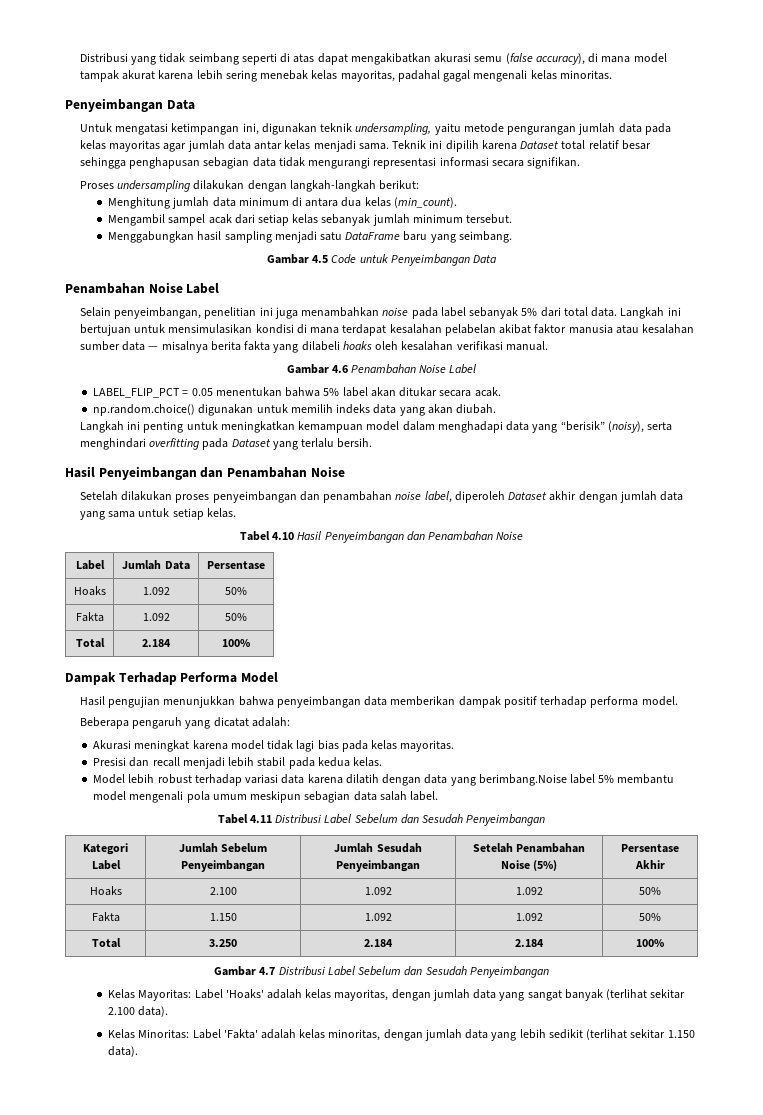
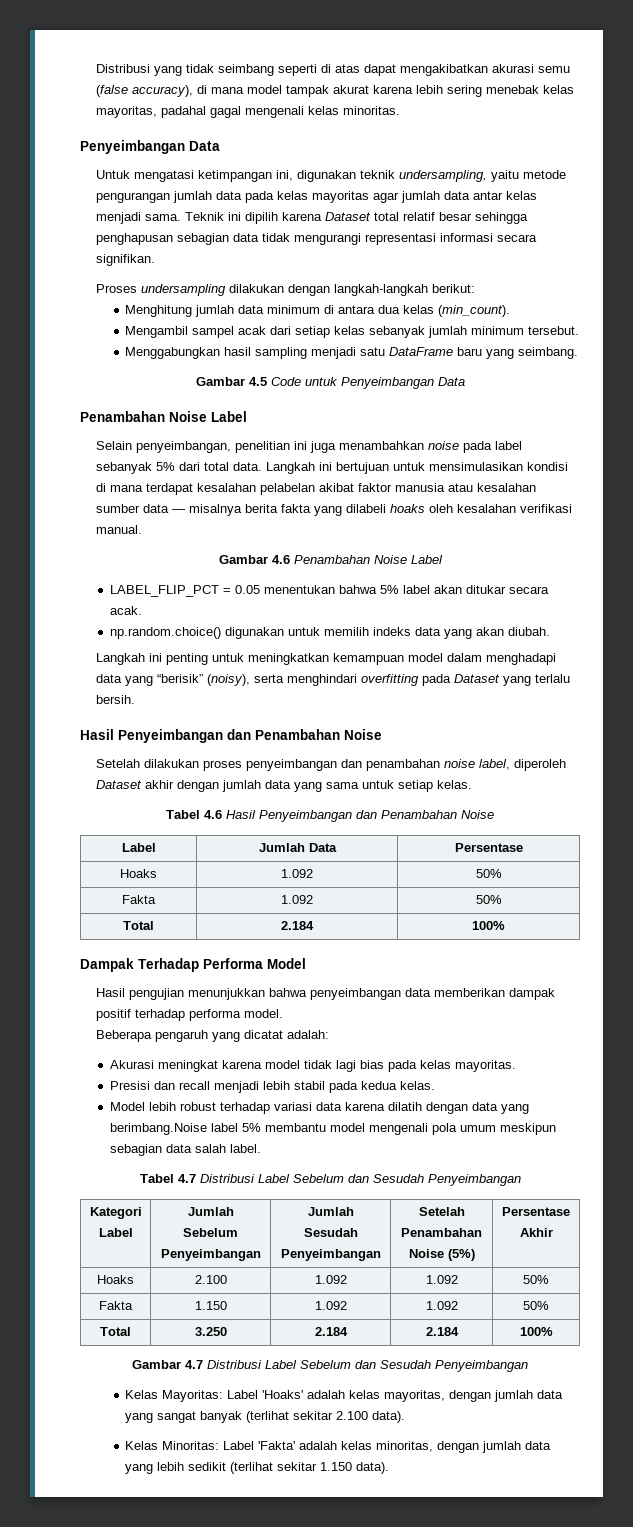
[272,532,295,540] 4.10 -> [204,810,222,819] 4.6
[249,815,272,823] 4.11 -> [177,1174,196,1183] 4.7

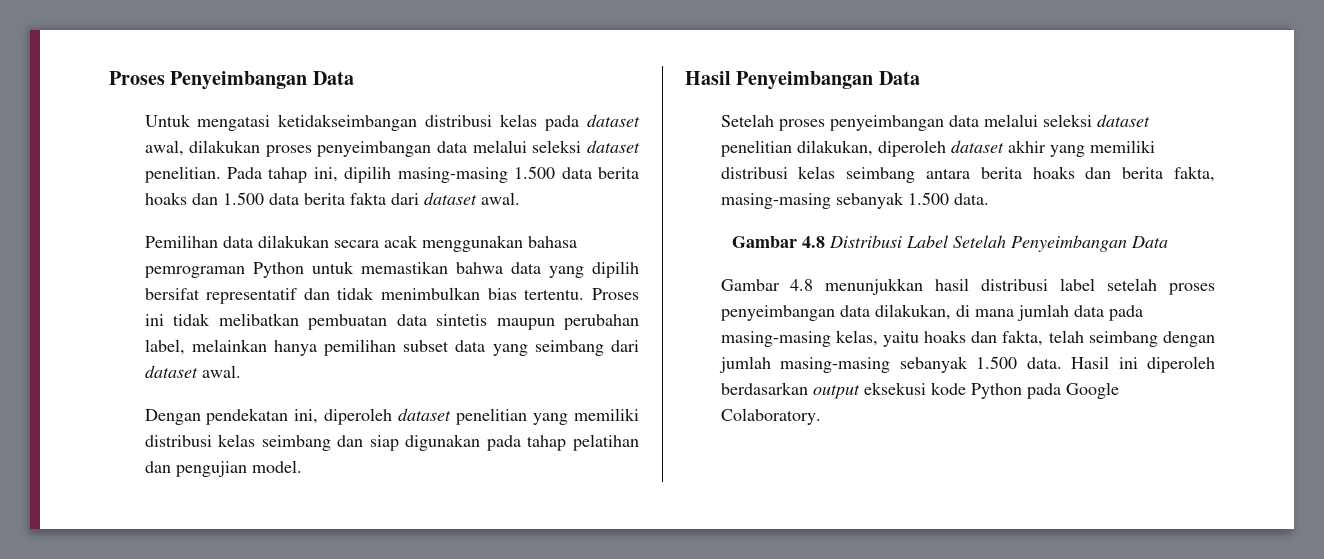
[95,64,570,76] [95,85,574,97] [95,106,400,118] [80,140,220,154] [95,170,566,182] [95,191,537,203] [95,212,528,224] [95,233,537,245] [95,254,155,266] [95,284,475,296] [125,305,511,317] [125,326,580,338] [125,347,579,359] [195,377,465,389] [80,411,247,422] [95,441,522,453] [95,462,568,474] [95,483,536,495] [95,504,572,516] [95,525,142,534] [218,555,443,564] [109,585,549,597] [109,606,142,615] [109,627,550,639] [95,653,556,665] [95,674,570,686] [95,695,135,704] [80,729,382,743] [95,759,566,771] [95,780,472,792] [166,810,494,822] [121,843,156,852] [258,843,337,852] [454,843,523,852] [120,869,157,878] [281,869,313,878] [475,869,502,878] [122,895,156,904] [281,895,313,904] [475,895,502,904] [123,921,154,930] [281,921,314,930] [472,921,506,930] [80,958,306,972] [95,988,555,1000] [95,1009,283,1021] [95,1030,329,1042] [109,1060,516,1072] [109,1081,435,1093] [109,1102,529,1114] [109,1123,556,1135] [109,1144,261,1156] [139,1174,521,1186] [89,1207,142,1219] [98,1228,133,1237] [187,1207,234,1216] [183,1228,238,1237] [160,1249,261,1261] [307,1207,354,1216] [303,1228,358,1237] [280,1249,381,1261] [418,1207,465,1216] [401,1228,483,1237] [408,1249,475,1261] [502,1207,570,1216] [519,1228,553,1237] [97,1275,134,1284] [194,1275,227,1284] [314,1275,347,1284] [425,1275,458,1284] [523,1275,549,1284] [99,1301,133,1310] [194,1301,227,1310] [314,1301,347,1310] [425,1301,458,1310] [523,1301,549,1310] [100,1327,131,1336] [194,1327,227,1336] [314,1327,348,1336] [425,1327,459,1336] [519,1327,553,1336] [132,1360,528,1372] [125,1390,564,1402] [125,1411,406,1423] [125,1441,552,1453] [125,1462,390,1474] Distribusi yang tidak seimbang seperti di atas dapat mengakibatkan akurasi semu (false accuracy), di mana model tampak akurat karena lebih sering menebak kelas mayoritas, padahal gagal mengenali kelas minoritas. // Penyeimbangan Data // Untuk mengatasi ketimpangan ini, digunakan teknik undersampling, yaitu metode pengurangan jumlah data pada kelas mayoritas agar jumlah data antar kelas menjadi sama. Teknik ini dipilih karena Dataset total relatif besar sehingga penghapusan sebagian data tidak mengurangi representasi informasi secara signifikan. // Proses undersampling dilakukan dengan langkah-langkah berikut: // Menghitung jumlah data minimum di antara dua kelas (min_count). // Mengambil sampel acak dari setiap kelas sebanyak jumlah minimum tersebut. // Menggabungkan hasil sampling menjadi satu DataFrame baru yang seimbang. // Gambar 4.5 Code untuk Penyeimbangan Data // Penambahan Noise Label // Selain penyeimbangan, penelitian ini juga menambahkan noise pada label sebanyak 5% dari total data. Langkah ini bertujuan untuk mensimulasikan kondisi di mana terdapat kesalahan pelabelan akibat faktor manusia atau kesalahan sumber data — misalnya berita fakta yang dilabeli hoaks oleh kesalahan verifikasi manual. // Gambar 4.6 Penambahan Noise Label // LABEL_FLIP_PCT = 0.05 menentukan bahwa 5% label akan ditukar secara acak. // np.random.choice() digunakan untuk memilih indeks data yang akan diubah. // Langkah ini penting untuk meningkatkan kemampuan model dalam menghadapi data yang “berisik” (noisy), serta menghindari overfitting pada Dataset yang terlalu bersih. // Hasil Penyeimbangan dan Penambahan Noise // Setelah dilakukan proses penyeimbangan dan penambahan noise label, diperoleh Dataset akhir dengan jumlah data yang sama untuk setiap kelas. // Tabel 4.6 Hasil Penyeimbangan dan Penambahan Noise // Label | Jumlah Data | Persentase // Hoaks | 1.092 | 50% // Fakta | 1.092 | 50% // Total | 2.184 | 100% // Dampak Terhadap Performa Model // Hasil pengujian menunjukkan bahwa penyeimbangan data memberikan dampak positif terhadap performa model. // Beberapa pengaruh yang dicatat adalah: // Akurasi meningkat karena model tidak lagi bias pada kelas mayoritas. // Presisi dan recall menjadi lebih stabil pada kedua kelas. // Model lebih robust terhadap variasi data karena dilatih dengan data yang berimbang.Noise label 5% membantu model mengenali pola umum meskipun sebagian data salah label. // Tabel 4.7 Distribusi Label Sebelum dan Sesudah Penyeimbangan // Kategori Label | Jumlah Sebelum Penyeimbangan | Jumlah Sesudah Penyeimbangan | Setelah Penambahan Noise (5%) | Persentase Akhir // Hoaks | 2.100 | 1.092 | 1.092 | 50% // Fakta | 1.150 | 1.092 | 1.092 | 50% // Total | 3.250 | 2.184 | 2.184 | 100% // Gambar 4.7 Distribusi Label Sebelum dan Sesudah Penyeimbangan // Kelas Mayoritas: Label 'Hoaks' adalah kelas mayoritas, dengan jumlah data yang sangat banyak (terlihat sekitar 2.100 data). // Kelas Minoritas: Label 'Fakta' adalah kelas minoritas, dengan jumlah data yang lebih sedikit (terlihat sekitar 1.150 data). -> [109,71,354,90] [144,114,641,131] [144,140,640,157] [144,166,639,183] [144,192,520,205] [144,235,577,252] [144,261,639,278] [144,287,639,304] [144,313,640,330] [144,339,640,356] [144,365,241,378] [144,408,639,425] [144,434,639,451] [144,460,302,477] [685,71,920,90] [720,114,1150,131] [720,140,1155,157] [720,166,1215,183] [720,192,989,209] [732,235,1168,252] [720,278,1215,295] [720,304,1143,321] [720,330,1215,347] [718,356,1215,373] [720,382,1119,399] [720,408,821,425] Proses Penyeimbangan Data // Untuk mengatasi ketidakseimbangan distribusi kelas pada dataset awal, dilakukan proses penyeimbangan data melalui seleksi dataset penelitian. Pada tahap ini, dipilih masing-masing 1.500 data berita hoaks dan 1.500 data berita fakta dari dataset awal. // Pemilihan data dilakukan secara acak menggunakan bahasa pemrograman Python untuk memastikan bahwa data yang dipilih bersifat representatif dan tidak menimbulkan bias tertentu. Proses ini tidak melibatkan pembuatan data sintetis maupun perubahan label, melainkan hanya pemilihan subset data yang seimbang dari dataset awal. // Dengan pendekatan ini, diperoleh dataset penelitian yang memiliki distribusi kelas seimbang dan siap digunakan pada tahap pelatihan dan pengujian model. // Hasil Penyeimbangan Data // Setelah proses penyeimbangan data melalui seleksi dataset penelitian dilakukan, diperoleh dataset akhir yang memiliki distribusi kelas seimbang antara berita hoaks dan berita fakta, masing-masing sebanyak 1.500 data. // Gambar 4.8 Distribusi Label Setelah Penyeimbangan Data // Gambar 4.8 menunjukkan hasil distribusi label setelah proses penyeimbangan data dilakukan, di mana jumlah data pada masing-masing kelas, yaitu hoaks dan fakta, telah seimbang dengan jumlah masing-masing sebanyak 1.500 data. Hasil ini diperoleh berdasarkan output eksekusi kode Python pada Google Colaboratory.

